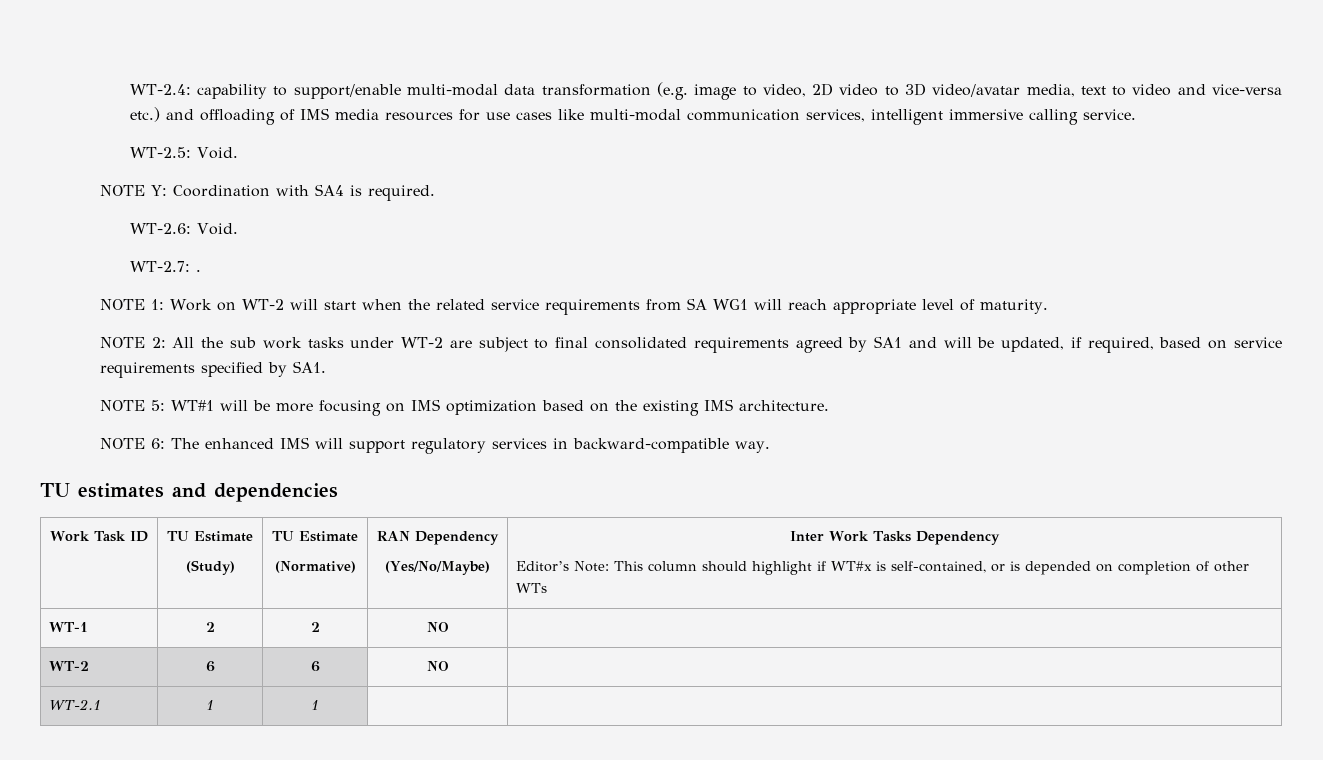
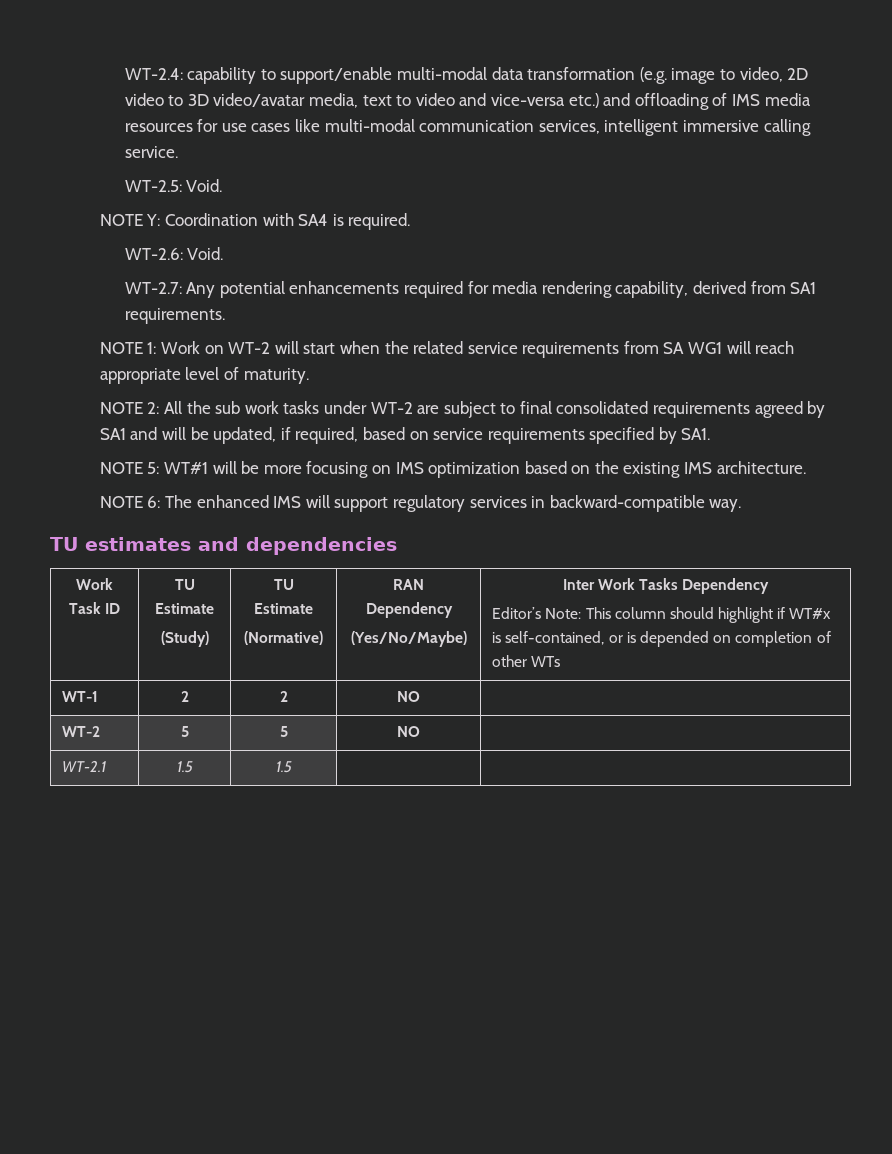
[195,269,201,272] . -> [186,281,817,298] [124,308,225,324] Any potential enhancements required for media rendering capability, derived from SA1 requirements.
[205,661,215,672] [310,661,320,672] 6 | 6 -> [180,726,189,737] [279,726,288,737] 5 | 5
[206,700,214,710] [311,700,319,710] 1 | 1 -> [176,761,193,773] [275,761,292,773] 1.5 | 1.5

